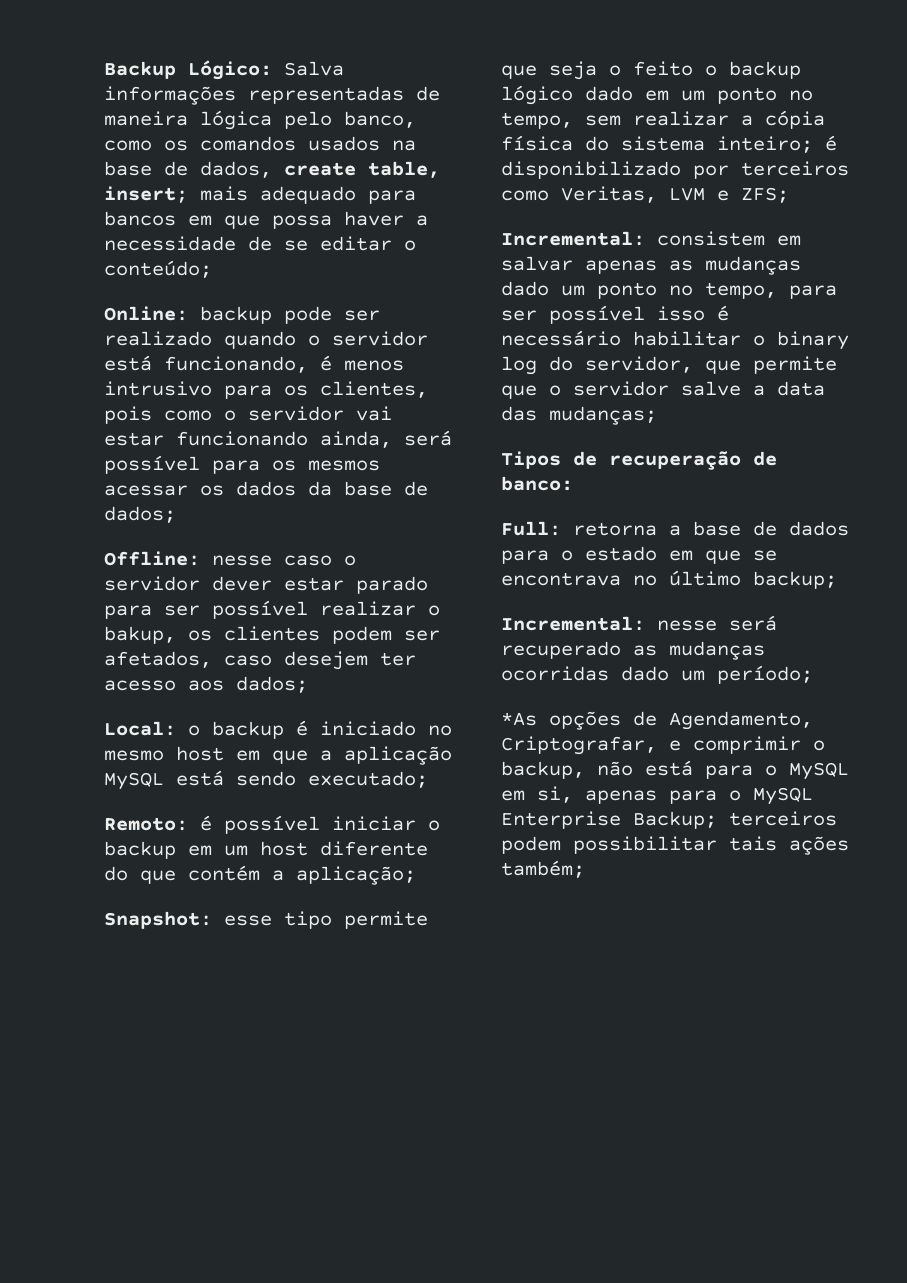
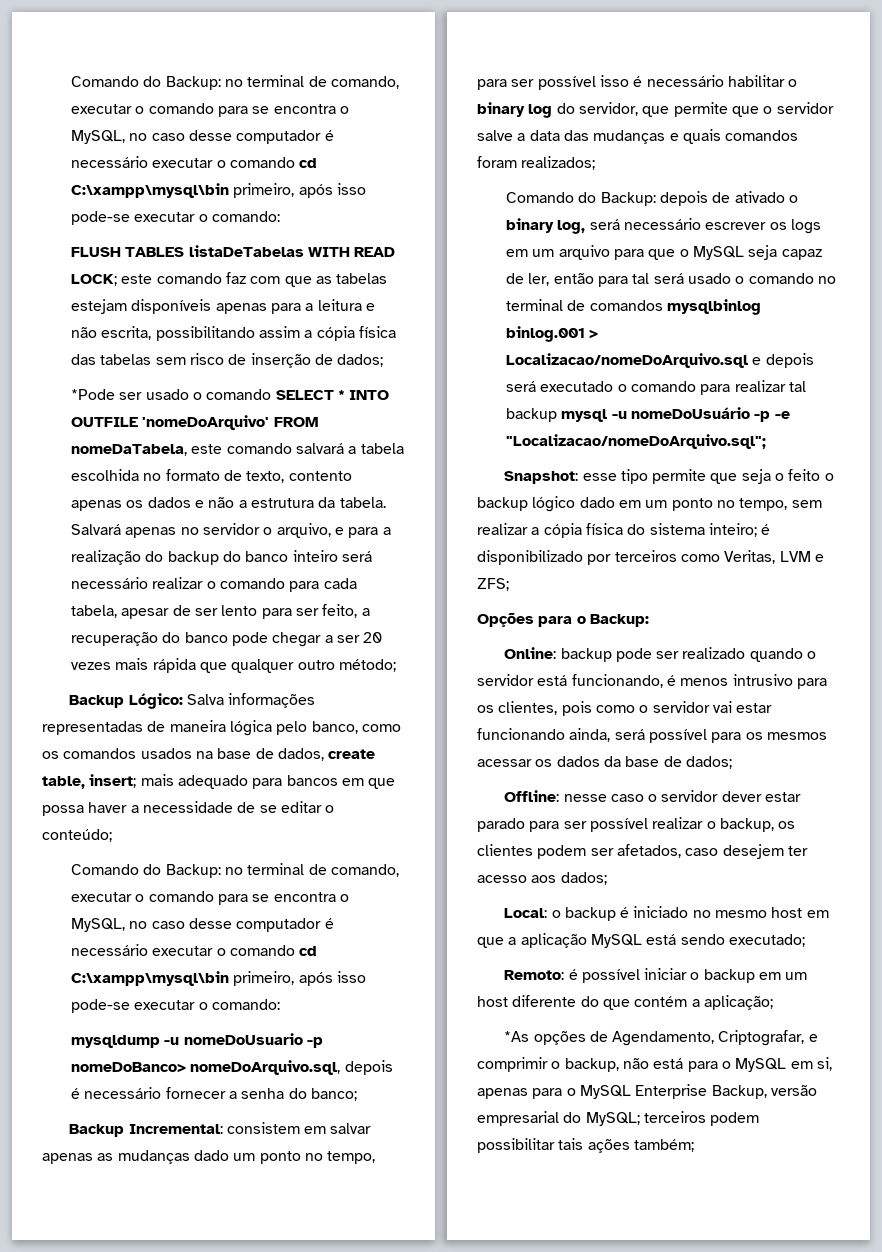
(104, 70) none -> [71,75,400,90] [71,103,350,117] [71,130,334,144] [71,156,318,168] [71,183,367,198] [71,211,281,225] [71,245,396,257] [71,272,388,287] [71,299,376,314] [71,326,397,341] [71,353,384,368] [71,389,390,400] [71,415,318,430] [71,443,404,456] [71,469,352,483] [71,497,386,511] [71,523,391,538] [71,550,373,565] [71,577,357,592] [71,604,370,619] [71,632,383,647] [71,658,397,673] Comando do Backup: no terminal de comando, executar o comando para se encontra o MySQL, no caso desse computador é necessário executar o comando cd C:\xampp\mysql\bin primeiro, após isso pode-se executar o comando: // FLUSH TABLES listaDeTabelas WITH READ LOCK; este comando faz com que as tabelas estejam disponíveis apenas para a leitura e não escrita, possibilitando assim a cópia física das tabelas sem risco de inserção de dados; // *Pode ser usado o comando SELECT * INTO OUTFILE 'nomeDoArquivo' FROM nomeDaTabela, este comando salvará a tabela escolhida no formato de texto, contento apenas os dados e não a estrutura da tabela. Salvará apenas no servidor o arquivo, e para a realização do backup do banco inteiro será necessário realizar o comando para cada tabela, apesar de ser lento para ser feito, a recuperação do banco pode chegar a ser 20 vezes mais rápida que qualquer outro método; //
(212, 269) none -> [71,863,400,878] [71,891,350,905] [71,918,334,932] [71,944,318,956] [71,971,367,986] [71,999,281,1013] [71,1033,324,1048] [71,1060,393,1075] [71,1087,358,1101] [69,1122,372,1137] [42,1150,376,1164] [477,75,798,90] [477,102,834,118] [477,129,799,144] [477,156,596,170] [506,191,799,206] [506,218,822,234] [506,245,822,260] [506,273,837,287] [506,299,762,315] [506,326,599,342] [506,353,814,368] [506,380,807,395] [506,407,790,422] [506,434,767,449] [504,469,834,484] [477,496,822,512] [477,523,771,538] [477,550,824,565] [477,578,509,591] [477,613,649,627] // Comando do Backup: no terminal de comando, executar o comando para se encontra o MySQL, no caso desse computador é necessário executar o comando cd C:\xampp\mysql\bin primeiro, após isso pode-se executar o comando: // mysqldump -u nomeDoUsuario -p nomeDoBanco> nomeDoArquivo.sql, depois é necessário fornecer a senha do banco; // Backup Incremental: consistem em salvar apenas as mudanças dado um ponto no tempo, para ser possível isso é necessário habilitar o binary log do servidor, que permite que o servidor salve a data das mudanças e quais comandos foram realizados; // Comando do Backup: depois de ativado o binary log, será necessário escrever os logs em um arquivo para que o MySQL seja capaz de ler, então para tal será usado o comando no terminal de comandos mysqlbinlog binlog.001 > Localizacao/nomeDoArquivo.sql e depois será executado o comando para realizar tal backup mysql -u nomeDoUsuário -p -e "Localizacao/nomeDoArquivo.sql"; // Snapshot: esse tipo permite que seja o feito o backup lógico dado em um ponto no tempo, sem realizar a cópia física do sistema inteiro; é disponibilizado por terceiros como Veritas, LVM e ZFS; // Opções para o Backup:
[104,626,176,644] bakup, -> [719,818,774,832] backup,
[104,911,428,929] [501,61,801,80] [501,85,813,105] [501,110,825,129] [501,135,837,153] [501,161,849,179] [501,186,789,203] [501,231,801,246] [501,256,801,275] [501,281,837,299] [501,305,729,324] [501,330,849,350] [501,356,837,375] [501,381,825,399] [501,406,657,425] [501,451,777,470] [501,476,573,491] [501,521,849,536] [501,546,777,564] [501,570,837,589] [501,615,777,631] [501,641,765,660] [501,665,813,684] // Snapshot: esse tipo permite que seja o feito o backup lógico dado em um ponto no tempo, sem realizar a cópia física do sistema inteiro; é disponibilizado por terceiros como Veritas, LVM e ZFS; // Incremental: consistem em salvar apenas as mudanças dado um ponto no tempo, para ser possível isso é necessário habilitar o binary log do servidor, que permite que o servidor salve a data das mudanças; // Tipos de recuperação de banco: // Full: retorna a base de dados para o estado em que se encontrava no último backup; // Incremental: nesse será recuperado as mudanças ocorridas dado um período; -> (773, 1002) none
[633,811,717,829] Backup; -> [711,1085,817,1099] [477,1111,640,1126] Backup, versão empresarial do MySQL;

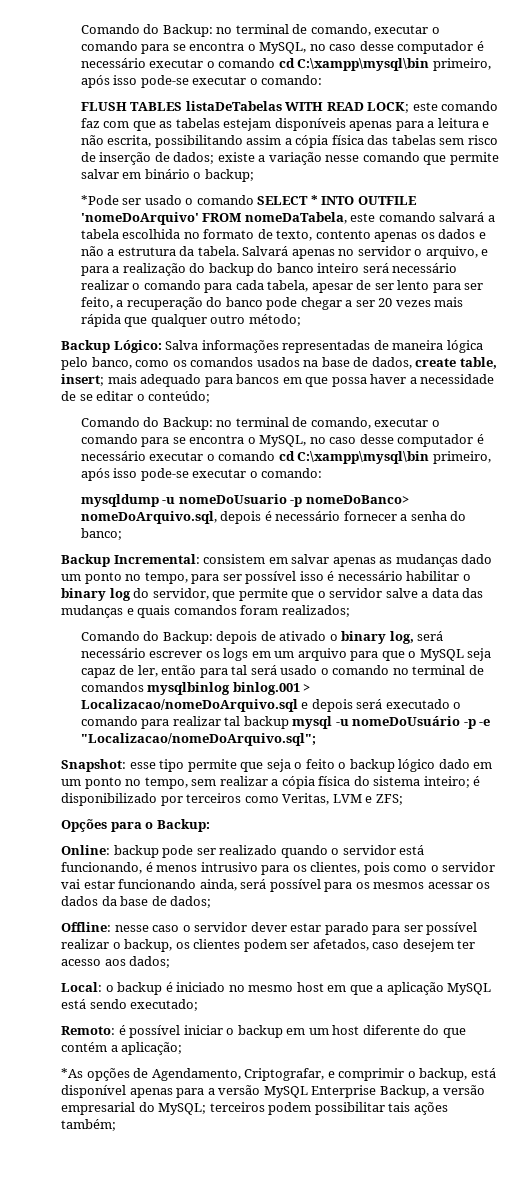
(384, 360) none -> [217,152,499,165] [80,169,254,182] existe a variação nesse comando que permite salvar em binário o backup;
[622,1057,832,1072] [477,1088,576,1099] não está para o MySQL em si, apenas para o -> [470,1068,496,1078] [61,1085,261,1098] está disponível apenas para a versão
(767, 1092) none -> [432,1088,440,1095] a

